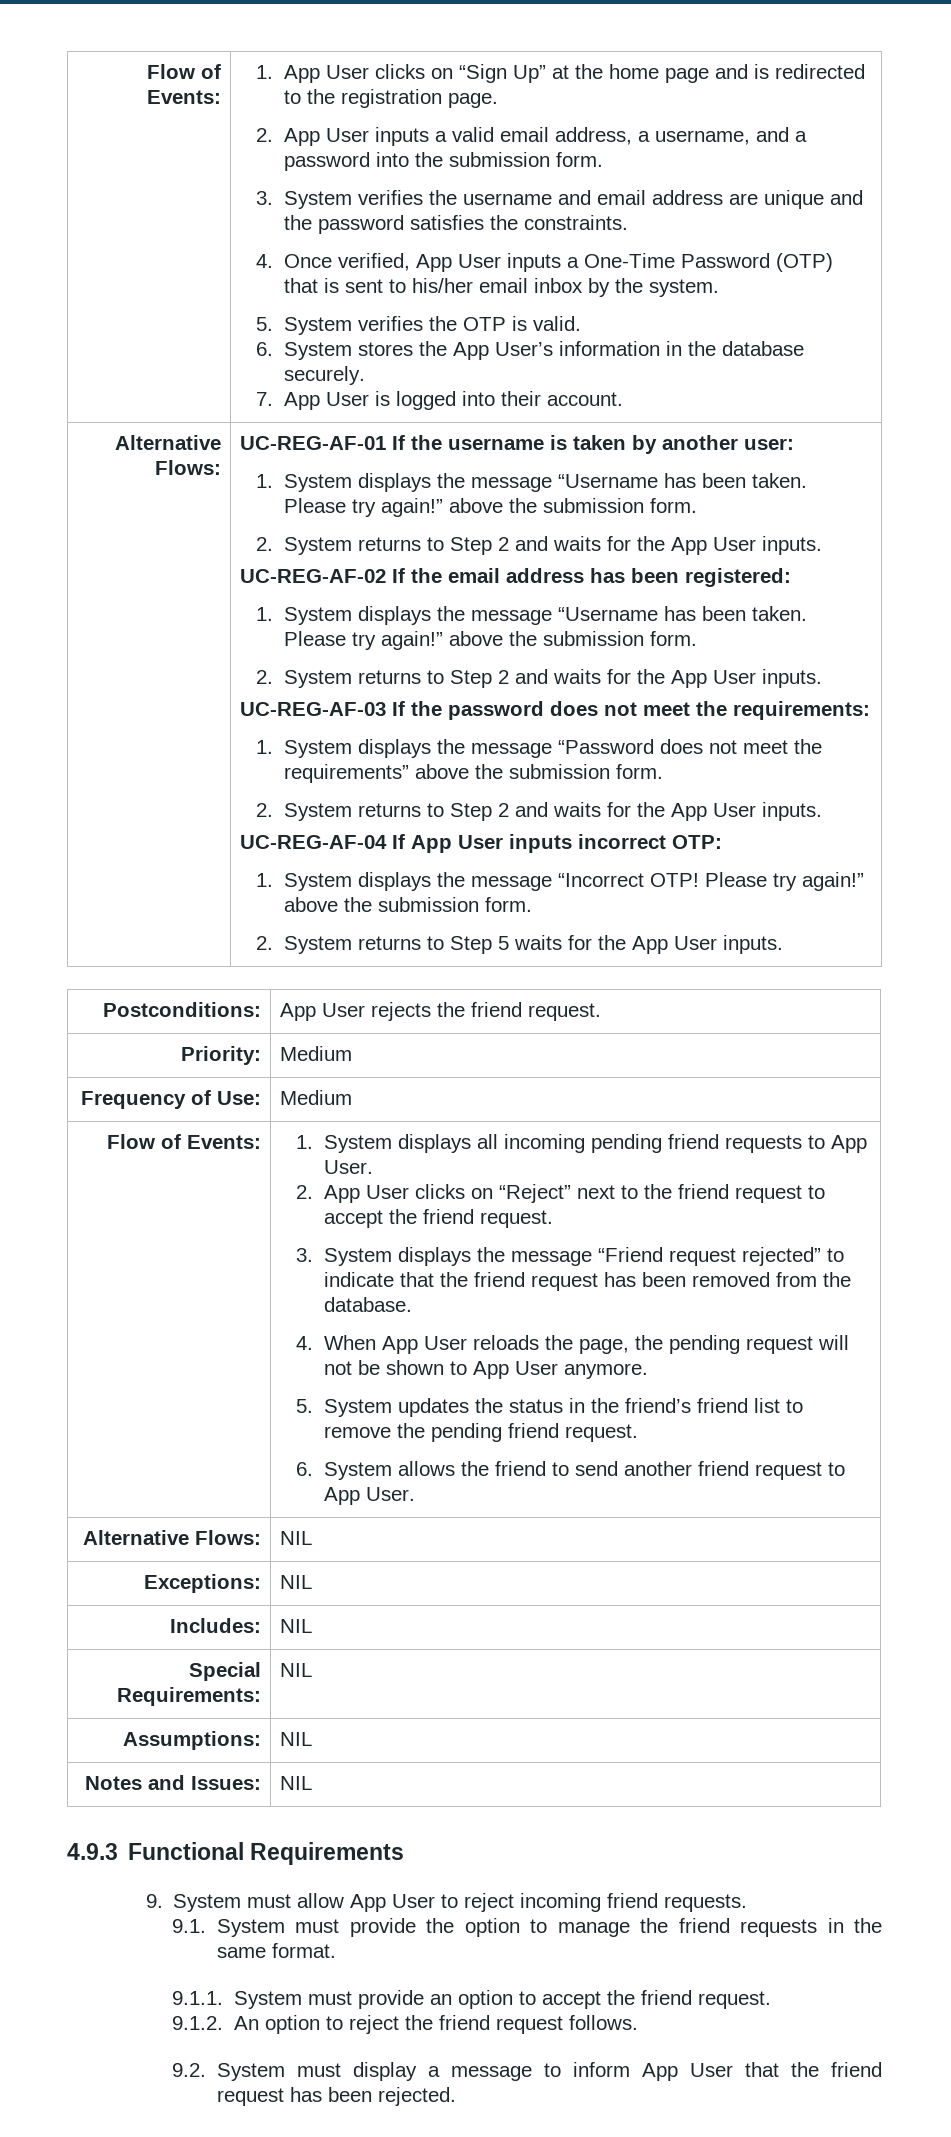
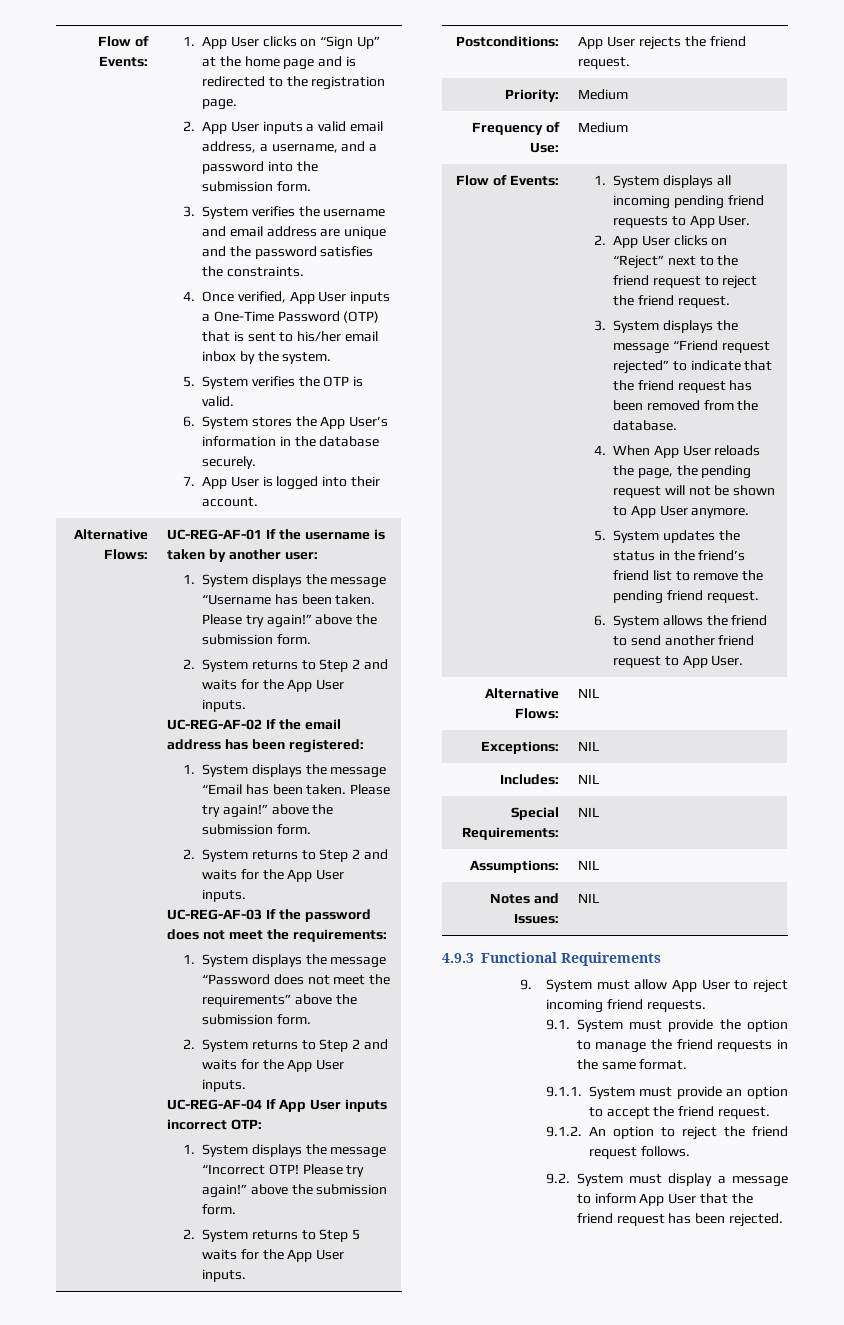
[557,607,658,621] “Username -> [202,784,243,795] “Email
[323,1210,383,1228] accept -> [722,275,758,289] reject

